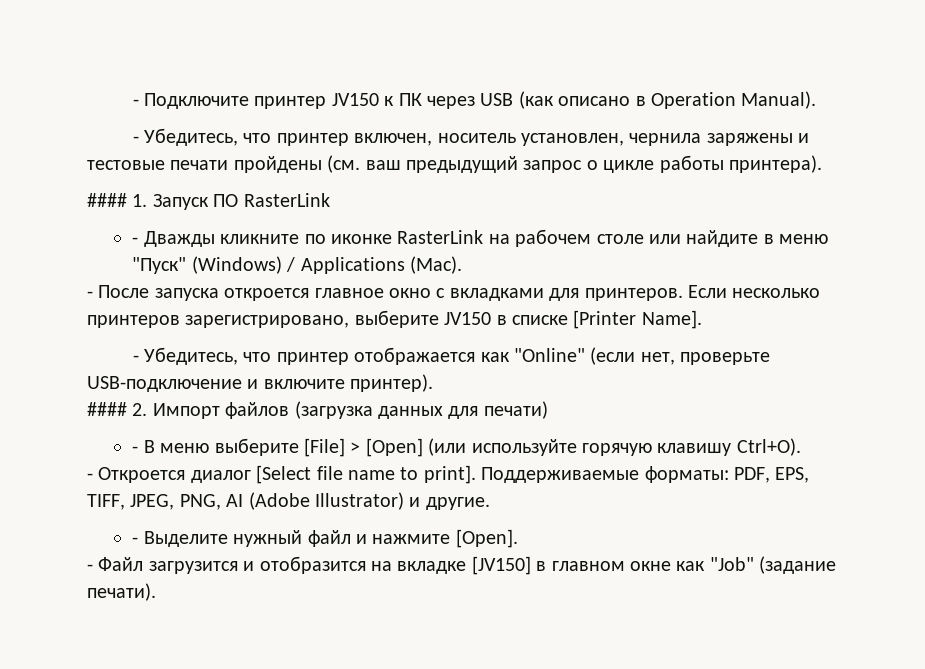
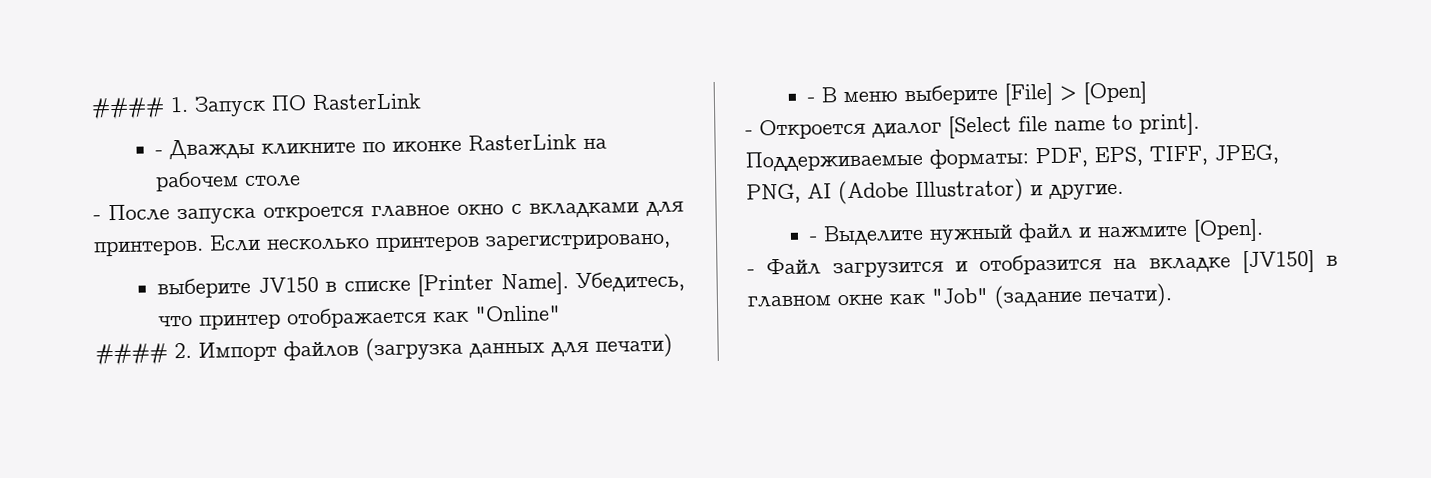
[132,91,817,109] [132,128,810,146] [87,155,822,173] - Подключите принтер JV150 к ПК через USB (как описано в Operation Manual). // - Убедитесь, что принтер включен, носитель установлен, чернила заряжены и тестовые печати пройдены (см. ваш предыдущий запрос о цикле работы принтера). // -> (91, 109) none
[649,230,829,247] [132,256,463,274] или найдите в меню "Пуск" (Windows) / Applications (Mac). -> (302, 181) none
(350, 321) none -> (671, 241) //
[132,355,139,362] // - -> (569, 284) none
[590,347,771,365] [87,374,434,392] (если нет, проверьте USB-подключение и включите принтер). -> (562, 313) none
[428,438,801,456] (или используйте горячую клавишу Ctrl+O). -> (1149, 93) none

